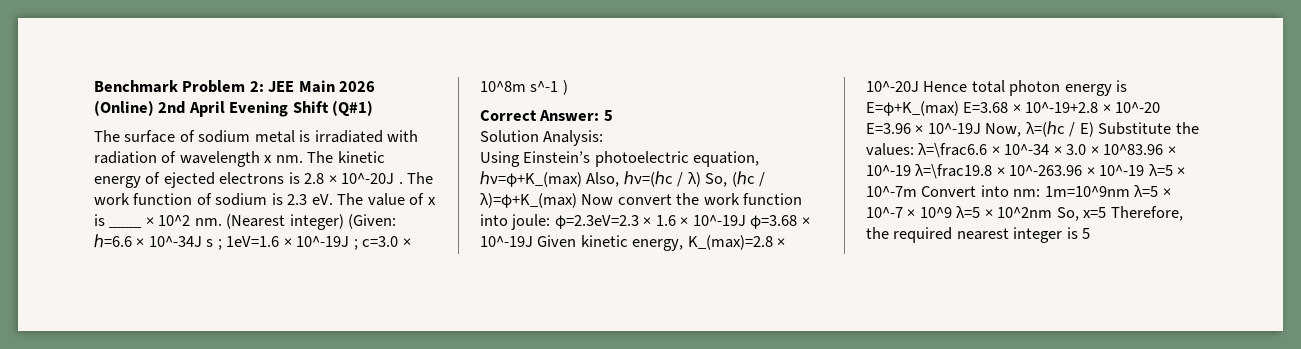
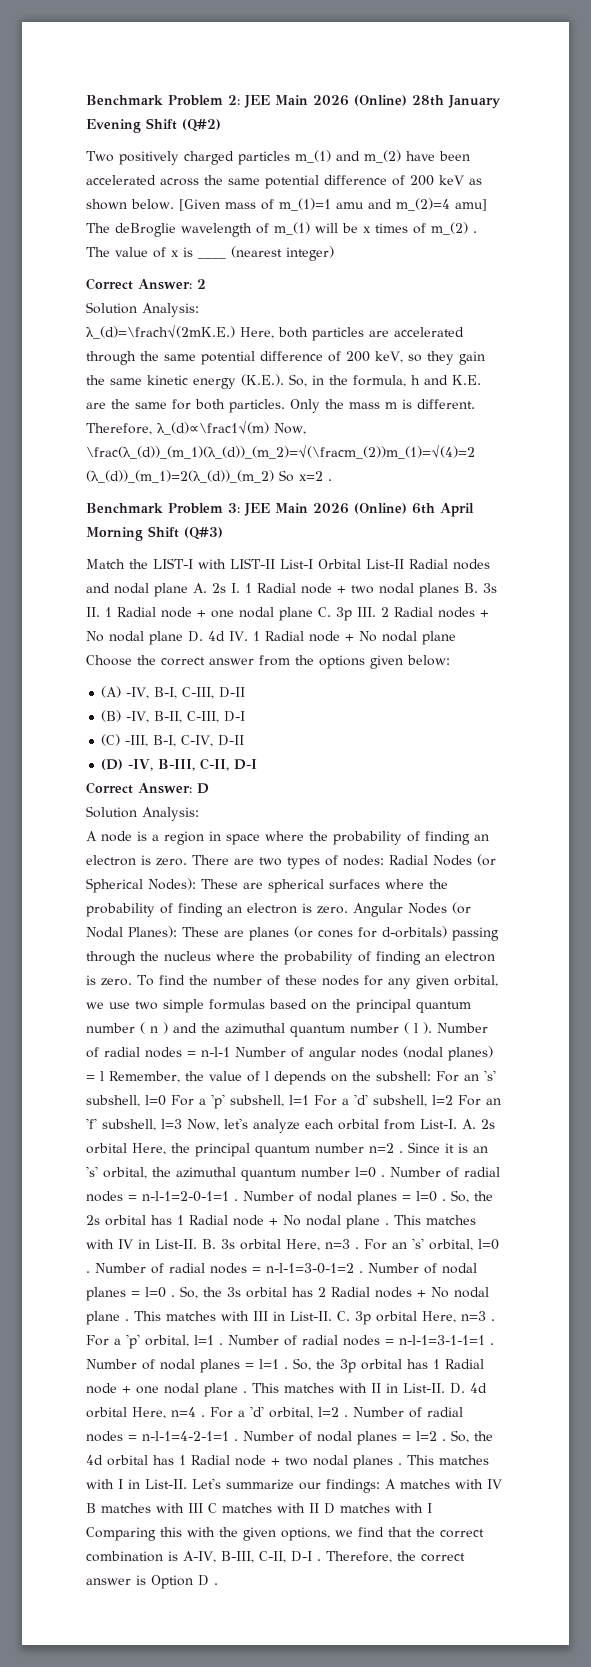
[158,100,374,117] [94,130,419,143] [94,151,385,167] [94,172,434,188] [94,193,333,206] 2nd April Evening Shift (Q#1) // The surface of sodium metal is irradiated with radiation of wavelength x nm. The kinetic energy of ejected electrons is 2.8 × 10^-20J . The work function of sodium is 2.3 eV. -> [412,95,500,109] [86,118,221,133] [86,150,470,165] [86,175,482,189] [86,198,487,211] [86,222,477,237] 28th January Evening Shift (Q#2) // Two positively charged particles m_(1) and m_(2) have been accelerated across the same potential difference of 200 keV as shown below. [Given mass of m_(1)=1 amu and m_(2)=4 amu] The deBroglie wavelength of m_(1) will be x times of m_(2) .
[145,214,397,230] [94,234,411,250] [480,80,568,95] [480,110,613,121] [480,130,604,146] [480,151,760,167] [480,171,766,187] [480,193,803,208] [480,214,810,230] [480,235,786,251] [866,80,1128,96] [866,101,1161,116] [866,121,1199,137] [866,143,1176,158] [866,164,1186,179] [866,185,1171,197] [866,206,1183,221] [866,227,1091,243] × 10^2 nm. (Nearest integer) (Given: ℎ=6.6 × 10^-34J s ; 1eV=1.6 × 10^-19J ; c=3.0 × 10^8m s^-1 ) // Correct Answer: 5 // Solution Analysis: // Using Einstein’s photoelectric equation, ℎν=ϕ+K_(max) Also, ℎν=(ℎc / λ) So, (ℎc / λ)=ϕ+K_(max) Now convert the work function into joule: ϕ=2.3eV=2.3 × 1.6 × 10^-19J ϕ=3.68 × 10^-19J Given kinetic energy, K_(max)=2.8 × 10^-20J Hence total photon energy is E=ϕ+K_(max) E=3.68 × 10^-19+2.8 × 10^-20 E=3.96 × 10^-19J Now, λ=(ℎc / E) Substitute the values: λ=\frac6.6 × 10^-34 × 3.0 × 10^83.96 × 10^-19 λ=\frac19.8 × 10^-263.96 × 10^-19 λ=5 × 10^-7m Convert into nm: 1m=10^9nm λ=5 × 10^-7 × 10^9 λ=5 × 10^2nm So, x=5 Therefore, the required nearest integer is 5 -> [231,246,334,261] [86,278,206,290] [86,302,199,317] [86,325,464,341] [86,351,485,365] [86,374,481,389] [86,399,475,413] [86,421,306,435] [86,445,475,459] [86,470,332,483] [86,503,474,517] [86,526,223,541] [86,558,490,570] [86,583,497,597] [86,607,489,621] [86,631,456,645] [86,655,450,669] [101,686,246,699] [101,710,246,723] [101,734,245,747] [101,758,258,771] [86,782,209,794] [86,806,199,821] [86,831,489,845] [86,854,496,869] [86,878,448,893] [86,902,471,917] [86,926,499,941] [86,951,495,965] [86,975,498,989] [86,999,471,1013] [86,1022,488,1037] [86,1046,493,1061] [86,1070,496,1085] [86,1094,501,1109] [86,1118,495,1133] [86,1142,488,1157] [86,1166,500,1181] [86,1190,493,1205] [86,1215,476,1229] [86,1238,499,1251] [86,1263,477,1274] [86,1286,489,1301] [86,1311,495,1325] [86,1334,494,1349] [86,1358,484,1373] [86,1383,487,1397] [86,1406,463,1419] [86,1430,493,1445] [86,1455,489,1469] [86,1478,502,1493] [86,1503,432,1514] [86,1527,484,1541] [86,1551,465,1563] [86,1575,218,1589] (nearest integer) // Correct Answer: 2 // Solution Analysis: // λ_(d)=\frach√(2mK.E.) Here, both particles are accelerated through the same potential difference of 200 keV, so they gain the same kinetic energy (K.E.). So, in the formula, h and K.E. are the same for both particles. Only the mass m is different. Therefore, λ_(d)∝\frac1√(m) Now, \frac(λ_(d))_(m_1)(λ_(d))_(m_2)=√(\fracm_(2))m_(1)=√(4)=2 (λ_(d))_(m_1)=2(λ_(d))_(m_2) So x=2 . // Benchmark Problem 3: JEE Main 2026 (Online) 6th April Morning Shift (Q#3) // Match the LIST-I with LIST-II List-I Orbital List-II Radial nodes and nodal plane A. 2s I. 1 Radial node + two nodal planes B. 3s II. 1 Radial node + one nodal plane C. 3p III. 2 Radial nodes + No nodal plane D. 4d IV. 1 Radial node + No nodal plane Choose the correct answer from the options given below: // (A) -IV, B-I, C-III, D-II // (B) -IV, B-II, C-III, D-I // (C) -III, B-I, C-IV, D-II // (D) -IV, B-III, C-II, D-I // Correct Answer: D // Solution Analysis: // A node is a region in space where the probability of finding an electron is zero. There are two types of nodes: Radial Nodes (or Spherical Nodes): These are spherical surfaces where the probability of finding an electron is zero. Angular Nodes (or Nodal Planes): These are planes (or cones for d-orbitals) passing through the nucleus where the probability of finding an electron is zero. To find the number of these nodes for any given orbital, we use two simple formulas based on the principal quantum number ( n ) and the azimuthal quantum number ( l ). Number of radial nodes = n-l-1 Number of angular nodes (nodal planes) = l Remember, the value of l depends on the subshell: For an 's' subshell, l=0 For a 'p' subshell, l=1 For a 'd' subshell, l=2 For an 'f' subshell, l=3 Now, let's analyze each orbital from List-I. A. 2s orbital Here, the principal quantum number n=2 . Since it is an 's' orbital, the azimuthal quantum number l=0 . Number of radial nodes = n-l-1=2-0-1=1 . Number of nodal planes = l=0 . So, the 2s orbital has 1 Radial node + No nodal plane . This matches with IV in List-II. B. 3s orbital Here, n=3 . For an 's' orbital, l=0 . Number of radial nodes = n-l-1=3-0-1=2 . Number of nodal planes = l=0 . So, the 3s orbital has 2 Radial nodes + No nodal plane . This matches with III in List-II. C. 3p orbital Here, n=3 . For a 'p' orbital, l=1 . Number of radial nodes = n-l-1=3-1-1=1 . Number of nodal planes = l=1 . So, the 3p orbital has 1 Radial node + one nodal plane . This matches with II in List-II. D. 4d orbital Here, n=4 . For a 'd' orbital, l=2 . Number of radial nodes = n-l-1=4-2-1=1 . Number of nodal planes = l=2 . So, the 4d orbital has 1 Radial node + two nodal planes . This matches with I in List-II. Let's summarize our findings: A matches with IV B matches with III C matches with II D matches with I Comparing this with the given options, we find that the correct combination is A-IV, B-III, C-II, D-I . Therefore, the correct answer is Option D .

